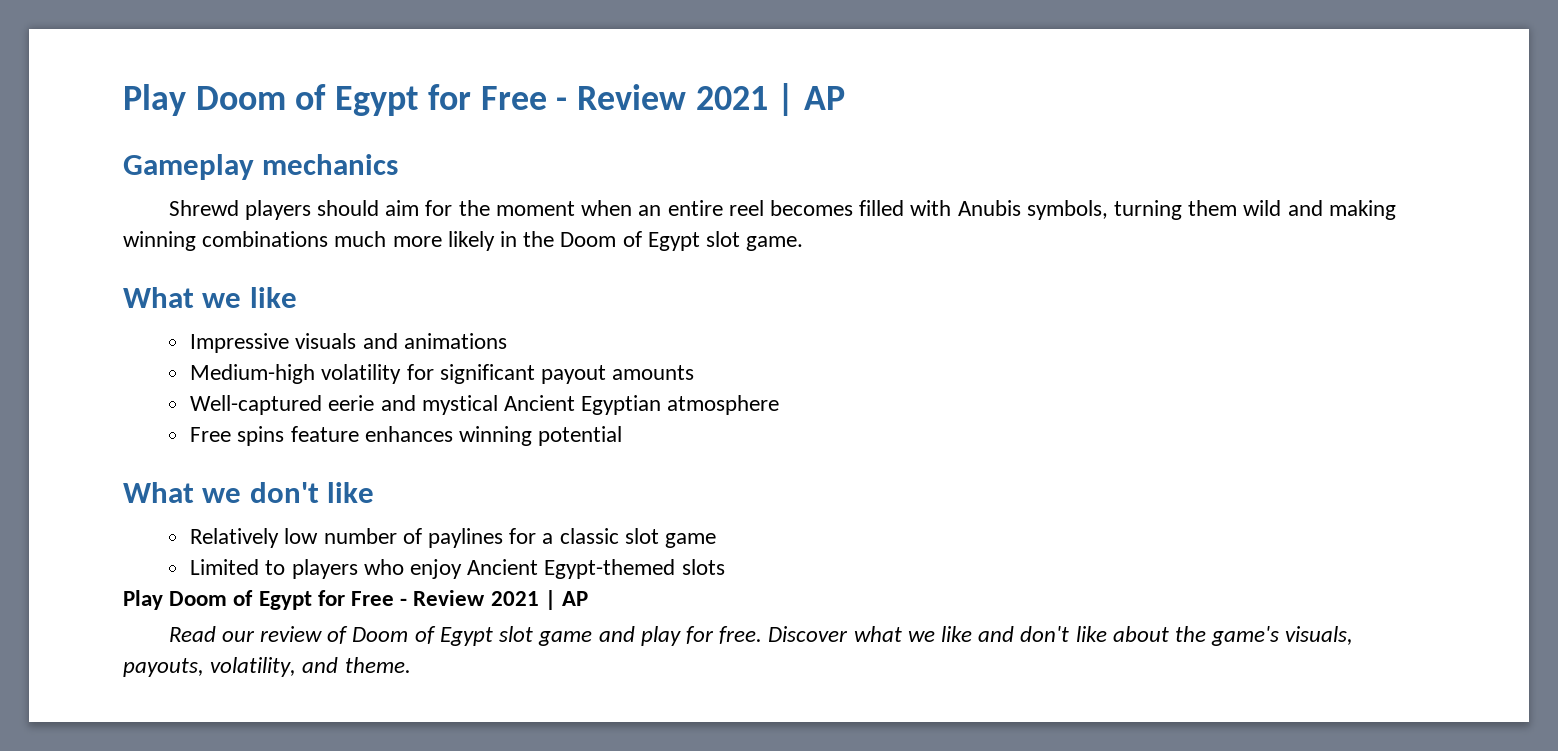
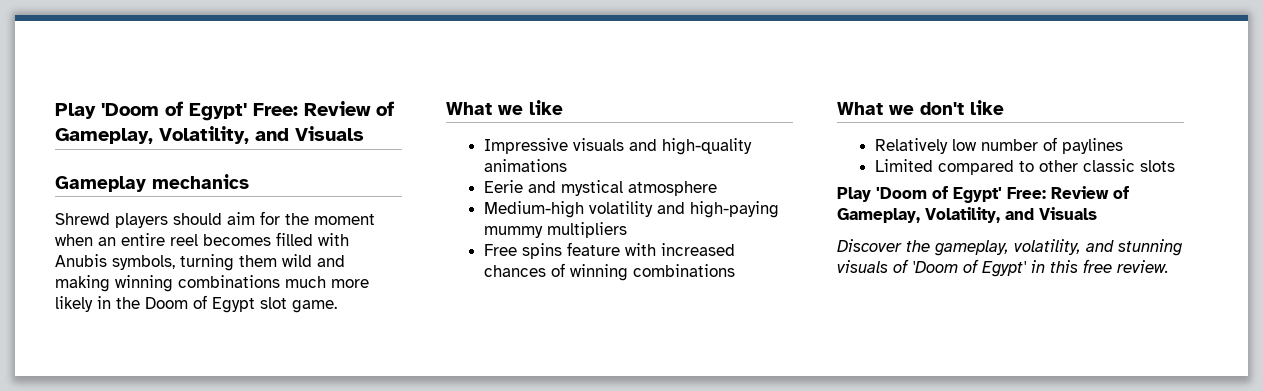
[123,83,846,116] Play Doom of Egypt for Free - Review 2021 | AP -> [55,101,394,121] [55,126,364,144] Play 'Doom of Egypt' Free: Review of Gameplay, Volatility, and Visuals
(398, 341) none -> [661,138,752,155] high-quality
[190,364,695,384] [190,395,780,415] [190,426,623,446] Medium-high volatility for significant payout amounts // Well-captured eerie and mystical Ancient Egyptian atmosphere // Free spins feature enhances winning potential -> [483,180,717,196] [483,201,779,218] [483,222,627,238] [483,242,735,259] [483,263,735,281] Eerie and mystical atmosphere // Medium-high volatility and high-paying mummy multipliers // Free spins feature with increased chances of winning combinations
[509,528,716,548] [190,559,725,579] [123,590,589,610] [168,626,1354,646] [123,657,411,677] for a classic slot game // Limited to players who enjoy Ancient Egypt-themed slots // Play Doom of Egypt for Free - Review 2021 | AP // Read our review of Doom of Egypt slot game and play for free. Discover what we like and don't like about the game's visuals, payouts, volatility, and theme. -> [874,159,1175,175] [837,186,1129,203] [837,207,1097,223] [837,239,1182,256] [837,259,1169,277] // Limited compared to other classic slots // Play 'Doom of Egypt' Free: Review of Gameplay, Volatility, and Visuals // Discover the gameplay, volatility, and stunning visuals of 'Doom of Egypt' in this free review.

